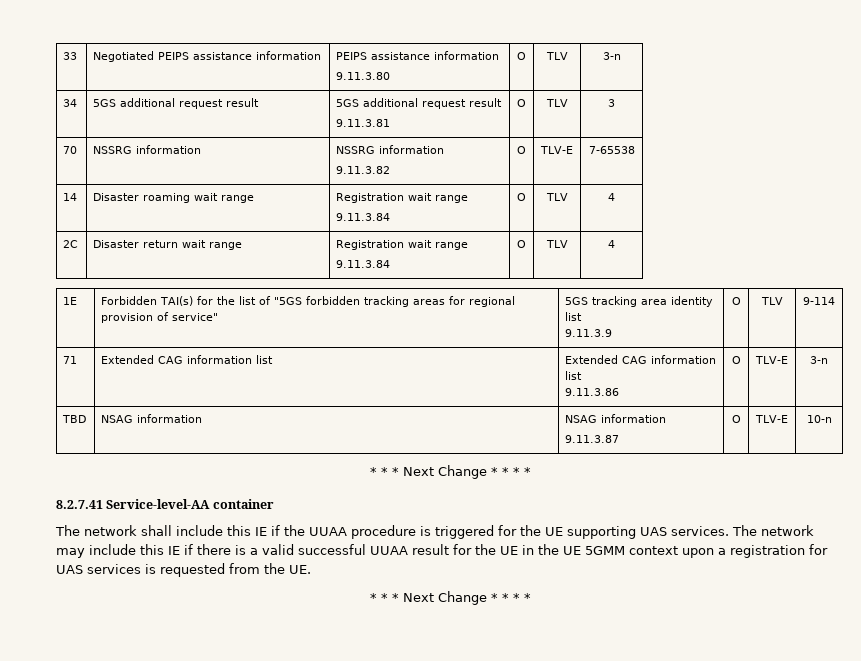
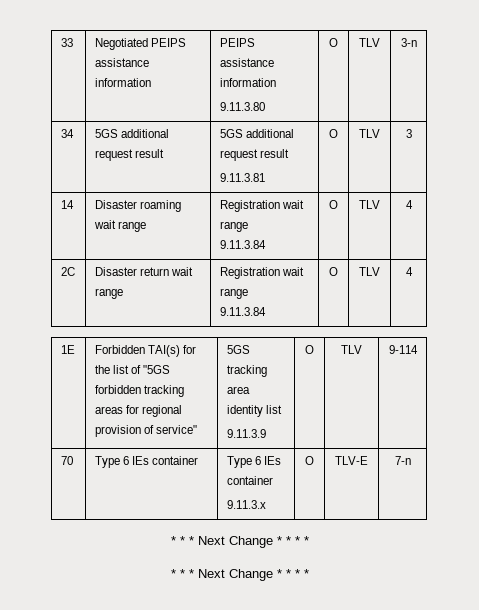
[63,146,78,154] [93,145,202,154] [336,145,445,154] [336,166,391,174] [517,146,526,154] [540,146,574,154] [588,146,635,154] // 70 | NSSRG information | NSSRG information // 9.11.3.82 | O | TLV-E | 7-65538 -> (412, 133) none
[63,356,78,364] [101,355,274,364] [565,355,717,364] [565,371,583,380] [565,388,620,396] [731,356,741,364] [755,356,789,364] [810,356,828,364] [62,415,87,423] [101,414,203,423] [565,414,667,423] [565,435,620,443] [731,415,741,423] [755,415,789,423] [806,415,832,423] [369,465,531,479] [56,499,274,509] [55,525,814,539] [56,544,828,558] [56,563,311,577] 71 | Extended CAG information list | Extended CAG information list // 9.11.3.86 | O | TLV-E | 3-n // TBD | NSAG information | NSAG information // 9.11.3.87 | O | TLV-E | 10-n // * * * Next Change * * * * // 8.2.7.41 Service-level-AA container // The network shall include this IE if the UUAA procedure is triggered for the UE supporting UAS services. The network may include this IE if there is a valid successful UUAA result for the UE in the UE 5GMM context upon a registration for UAS services is requested from the UE. -> [60,456,73,465] [94,456,199,468] [226,456,282,468] [226,476,273,485] [226,500,266,509] [305,456,314,465] [335,456,368,465] [394,456,411,465] [170,536,309,548] 70 | Type 6 IEs container | Type 6 IEs container // 9.11.3.x | O | TLV-E | 7-n // * * * Next Change * * * *

